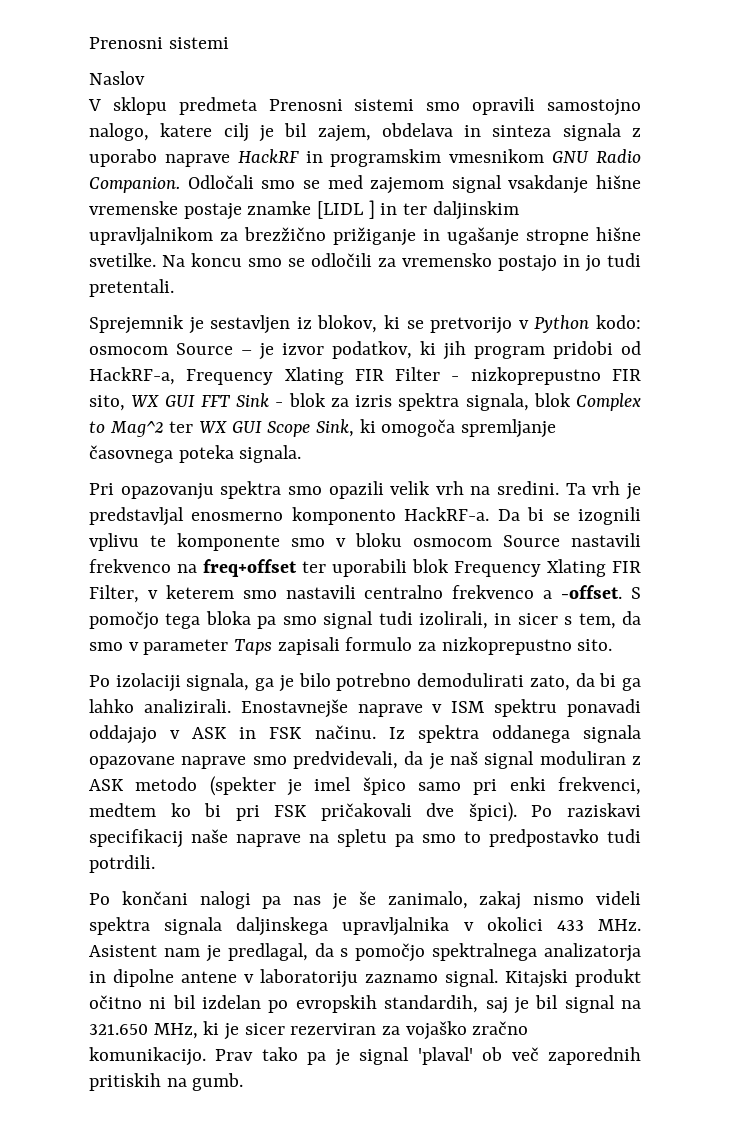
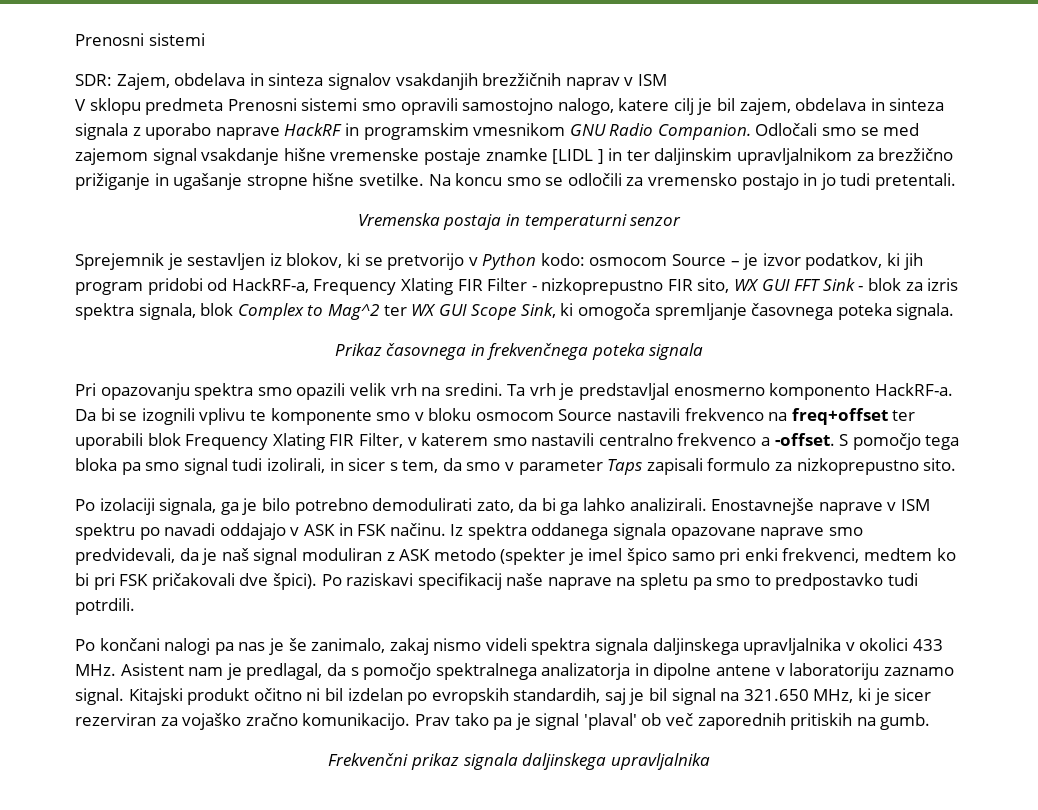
[89,71,145,85] Naslov -> [75,73,667,90] SDR: Zajem, obdelava in sinteza signalov vsakdanjih brezžičnih naprav v ISM
(174, 288) none -> [357,213,682,230] // Vremenska postaja in temperaturni senzor
(302, 454) none -> [334,343,704,360] // Prikaz časovnega in frekvenčnega poteka signala
[165,585,234,599] keterem -> [421,433,489,446] katerem
[566,699,641,717] ponavadi -> [139,523,216,540] po navadi
(244, 1082) none -> [328,753,710,770] // Frekvenčni prikaz signala daljinskega upravljalnika

